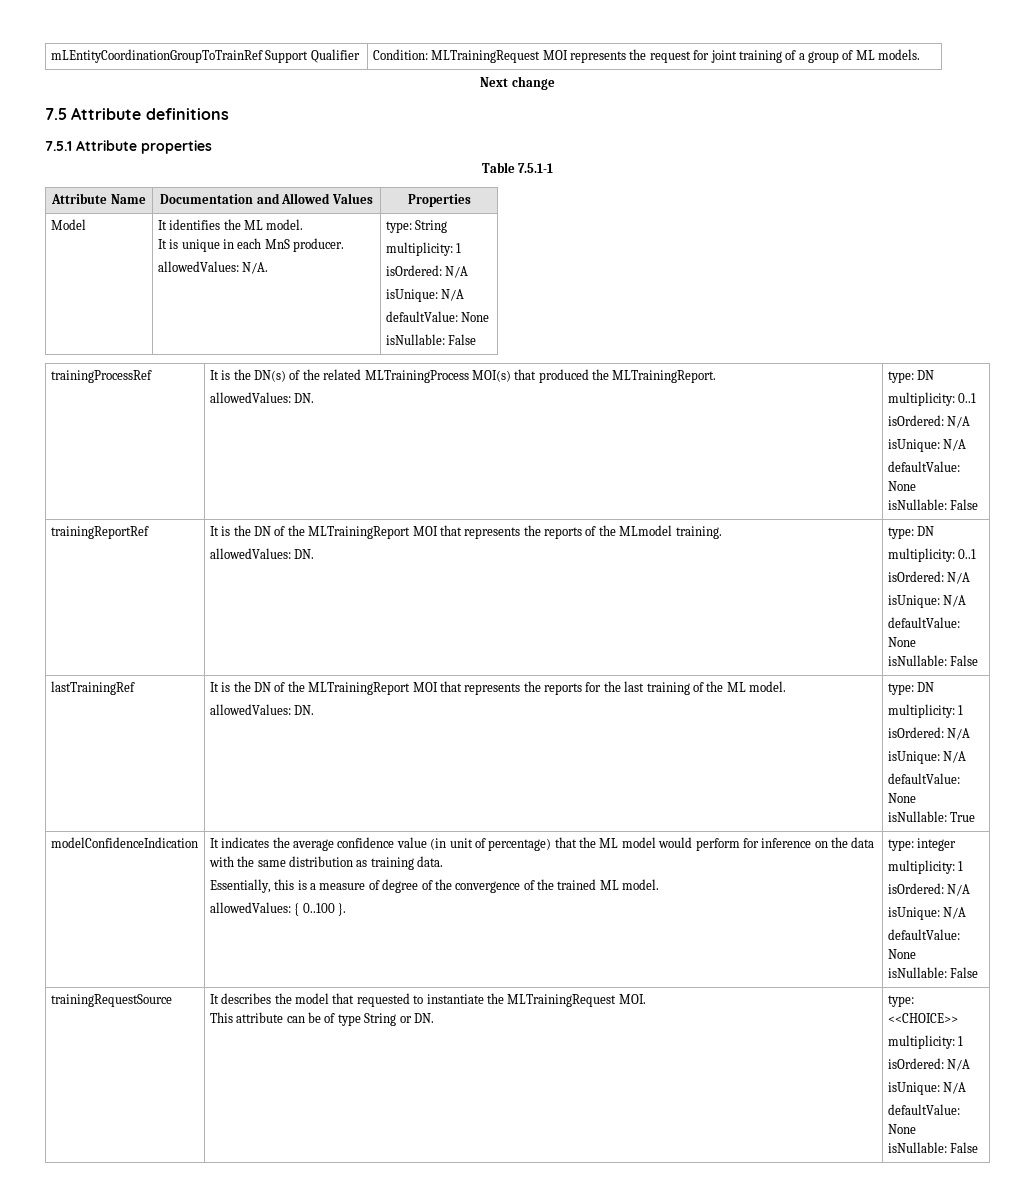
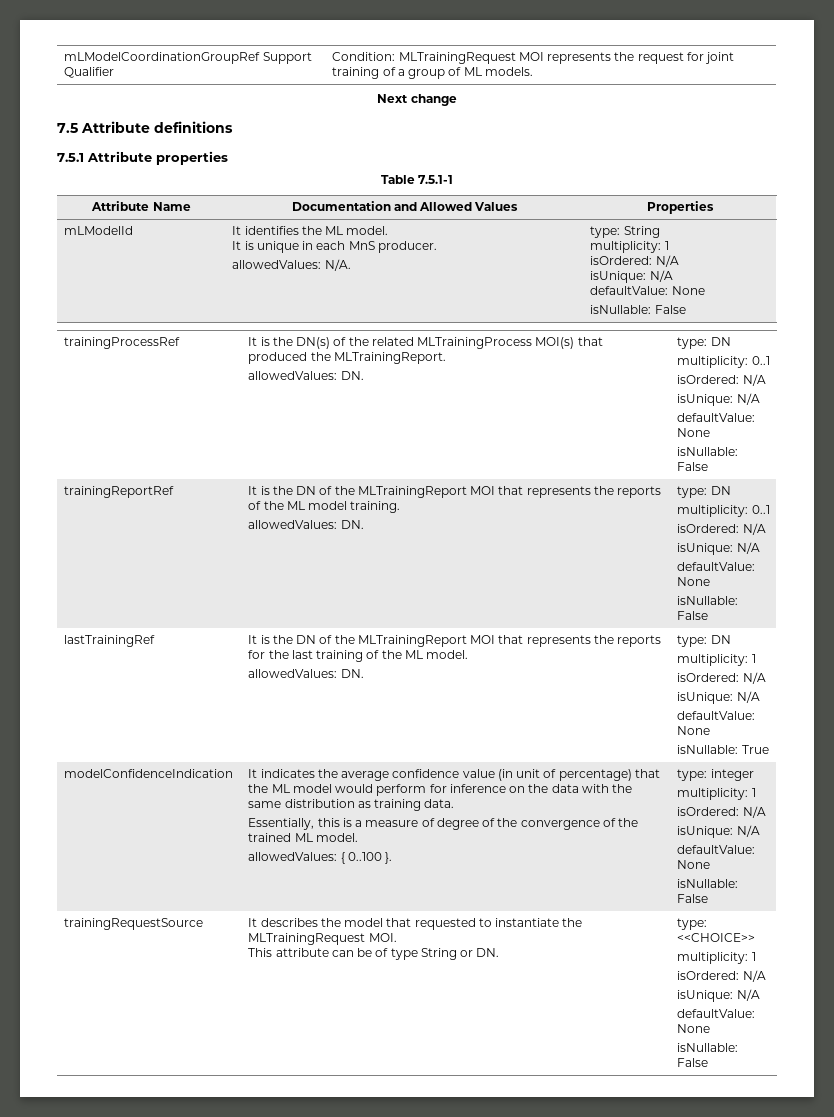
[50,49,263,63] mLEntityCoordinationGroupToTrainRef -> [64,52,261,64] mLModelCoordinationGroupRef
[50,219,86,230] Model -> [64,226,134,235] mLModelId
[619,525,673,536] MLmodel -> [286,501,348,510] ML model

